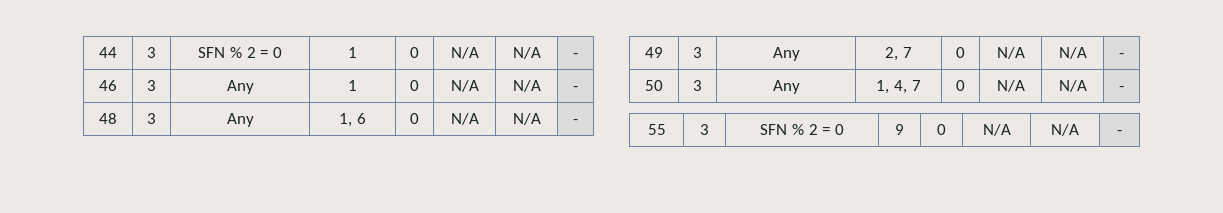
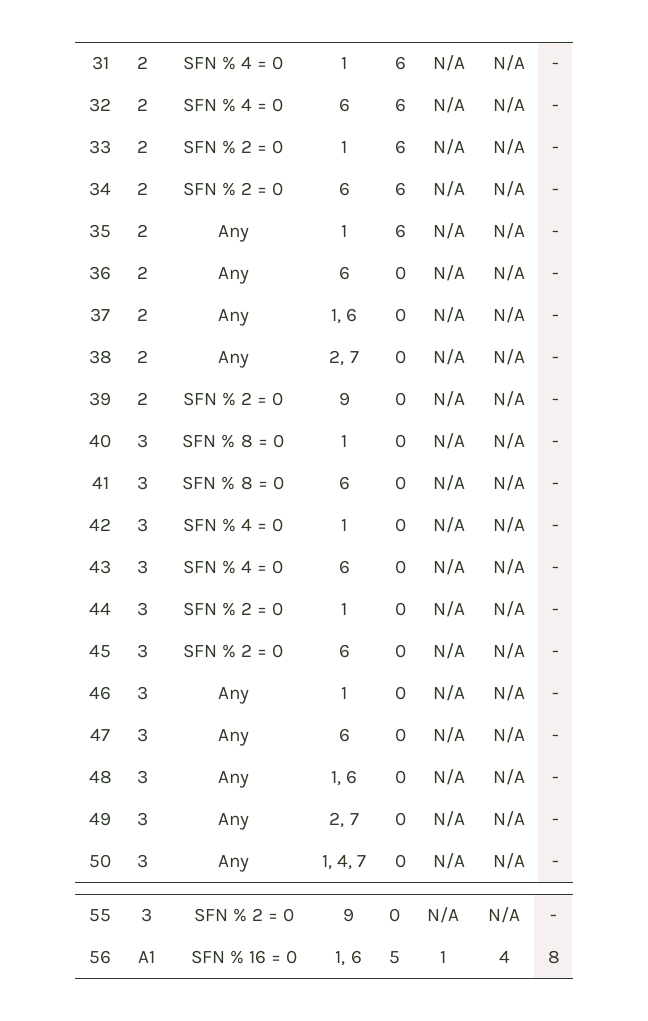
(99, 52) none -> [91,56,109,70] [137,56,148,69] [182,56,284,70] [341,57,347,69] [395,56,406,70] [432,55,465,71] [492,55,525,71] [552,62,559,69] [89,98,111,112] [137,98,148,111] [182,98,284,112] [338,98,350,112] [395,98,406,112] [432,97,465,113] [492,97,525,113] [552,104,559,111] [89,140,111,154] [137,140,148,153] [182,140,284,154] [341,141,347,153] [395,140,406,154] [432,139,465,155] [492,139,525,155] [552,146,559,153] [89,182,111,196] [137,182,148,195] [182,182,284,196] [338,182,350,196] [395,182,406,196] [432,181,465,197] [492,181,525,197] [552,188,559,195] [89,224,111,238] [137,224,148,237] [217,225,249,242] [341,225,347,237] [395,224,406,238] [432,223,465,239] [492,223,525,239] [552,230,559,237] [89,266,111,280] [137,266,148,279] [217,267,249,284] [338,266,350,280] [395,266,406,280] [432,265,465,281] [492,265,525,281] [552,272,559,279] [90,308,110,322] [137,308,148,321] [217,309,249,326] [330,308,358,324] [395,308,406,322] [432,307,465,323] [492,307,525,323] [552,314,559,321] [88,350,112,364] [137,350,148,363] [217,351,249,368] [329,350,359,366] [395,350,406,364] [432,349,465,365] [492,349,525,365] [552,356,559,363] [89,392,111,406] [137,392,148,405] [182,392,284,406] [338,392,350,406] [395,392,406,406] [432,391,465,407] [492,391,525,407] [552,398,559,405] [89,434,111,448] [137,434,148,448] [182,434,284,448] [341,435,347,447] [395,434,406,448] [432,433,465,449] [492,433,525,449] [552,440,559,447] [91,476,109,489] [137,476,148,490] [182,476,284,490] [338,476,350,490] [395,476,406,490] [432,475,465,491] [492,475,525,491] [552,482,559,489] [89,518,111,531] [137,518,148,532] [182,518,284,532] [341,519,347,531] [395,518,406,532] [432,517,465,533] [492,517,525,533] [552,524,559,531] [89,560,111,574] [137,560,148,574] [182,560,284,574] [338,560,350,574] [395,560,406,574] [432,559,465,575] [492,559,525,575] [552,566,559,573] 31 | 2 | SFN % 4 = 0 | 1 | 6 | N/A | N/A | - // 32 | 2 | SFN % 4 = 0 | 6 | 6 | N/A | N/A | - // 33 | 2 | SFN % 2 = 0 | 1 | 6 | N/A | N/A | - // 34 | 2 | SFN % 2 = 0 | 6 | 6 | N/A | N/A | - // 35 | 2 | Any | 1 | 6 | N/A | N/A | - // 36 | 2 | Any | 6 | 0 | N/A | N/A | - // 37 | 2 | Any | 1, 6 | 0 | N/A | N/A | - // 38 | 2 | Any | 2, 7 | 0 | N/A | N/A | - // 39 | 2 | SFN % 2 = 0 | 9 | 0 | N/A | N/A | - // 40 | 3 | SFN % 8 = 0 | 1 | 0 | N/A | N/A | - // 41 | 3 | SFN % 8 = 0 | 6 | 0 | N/A | N/A | - // 42 | 3 | SFN % 4 = 0 | 1 | 0 | N/A | N/A | - // 43 | 3 | SFN % 4 = 0 | 6 | 0 | N/A | N/A | - //
(578, 55) none -> [89,644,111,658] [137,644,148,658] [182,644,284,658] [338,644,350,658] [395,644,406,658] [432,643,465,659] [492,643,525,659] [552,650,559,657] // 45 | 3 | SFN % 2 = 0 | 6 | 0 | N/A | N/A | -
(578, 88) none -> [90,728,110,741] [137,728,148,742] [217,729,249,746] [338,728,350,742] [395,728,406,742] [432,727,465,743] [492,727,525,743] [552,734,559,741] // 47 | 3 | Any | 6 | 0 | N/A | N/A | -
(1122, 132) none -> [89,950,111,964] [137,951,155,963] [190,950,298,964] [335,950,362,966] [389,951,400,964] [440,951,446,963] [498,950,510,963] [547,950,560,964] // 56 | A1 | SFN % 16 = 0 | 1, 6 | 5 | 1 | 4 | 8

